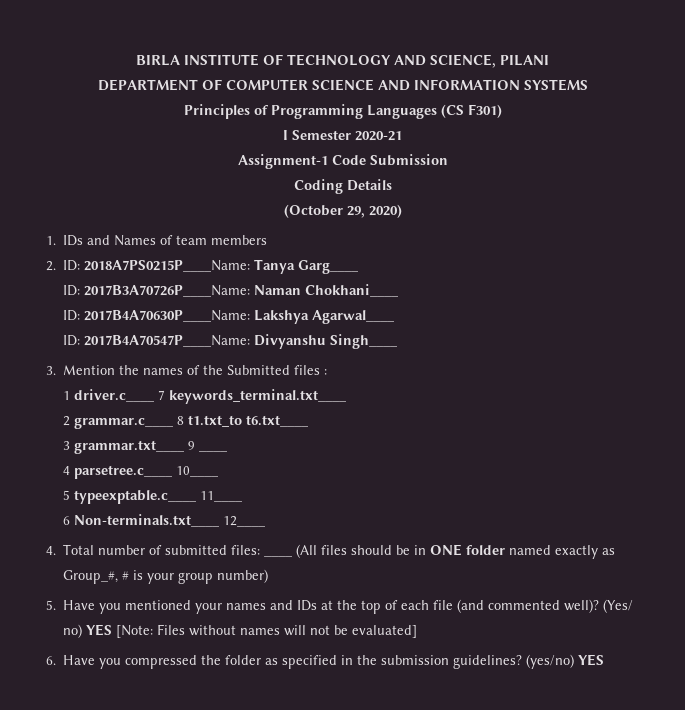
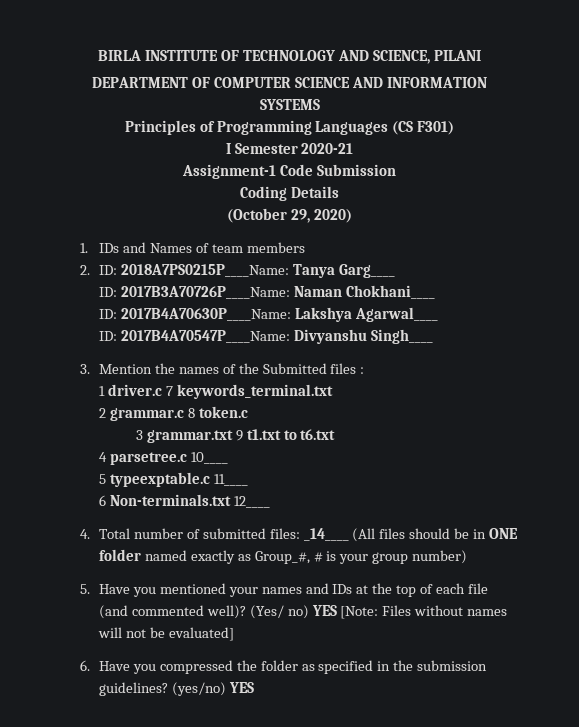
[74,389,347,404] [63,415,309,429] [63,440,196,454] [199,450,228,452] driver.c____ 7 keywords_terminal.txt____ // 2 grammar.c____ 8 t1.txt_to t6.txt____ // 3 grammar.txt____ 9 ____ -> [107,384,333,399] [98,406,248,421] [135,429,336,443] driver.c 7 keywords_terminal.txt // 2 grammar.c 8 token.c // 3 grammar.txt 9 t1.txt to t6.txt
[74,465,173,479] parsetree.c____ -> [109,452,187,465] parsetree.c
[74,490,197,504] typeexptable.c____ -> [109,472,210,487] typeexptable.c
[74,514,220,527] Non-terminals.txt____ -> [109,494,231,506] Non-terminals.txt
[264,555,293,557] ____ -> [303,528,349,541] _14____

